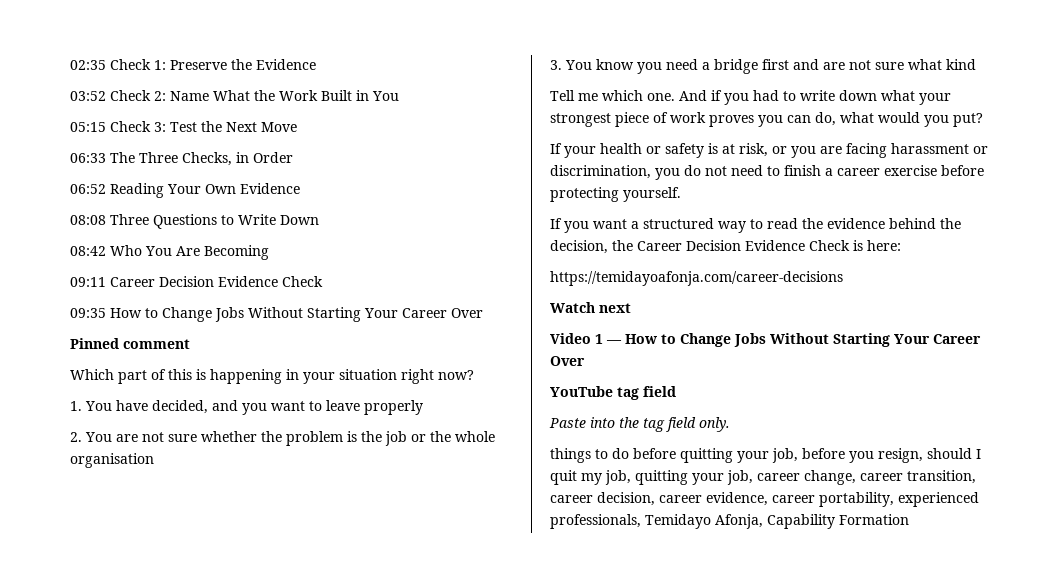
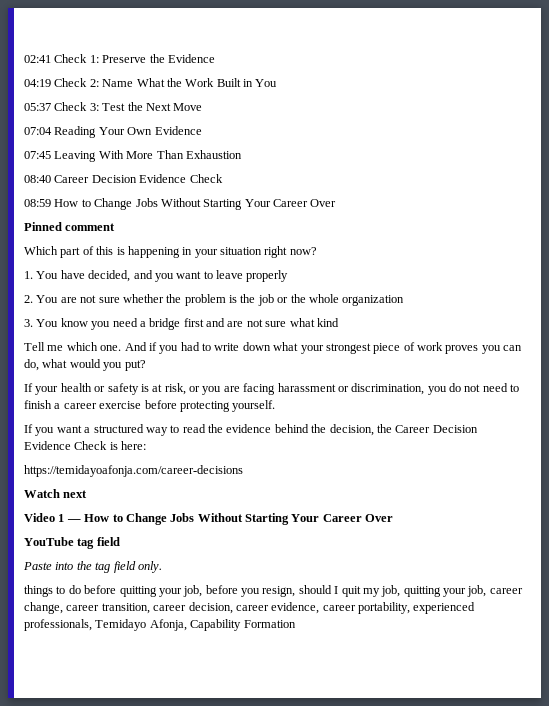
[70,60,106,70] 02:35 -> [24,55,51,63] 02:41
[70,91,106,101] 03:52 -> [24,79,51,87] 04:19
[70,122,106,132] 05:15 -> [24,103,51,111] 05:37
[70,152,293,166] [70,183,300,198] [70,214,319,229] [70,245,269,260] [70,277,106,287] 06:33 The Three Checks, in Order // 06:52 Reading Your Own Evidence // 08:08 Three Questions to Write Down // 08:42 Who You Are Becoming // 09:11 -> [24,126,202,138] [24,150,242,162] [24,175,51,183] 07:04 Reading Your Own Evidence // 07:45 Leaving With More Than Exhaustion // 08:40
[70,308,106,318] 09:35 -> [24,199,51,207] 08:59
[70,453,154,468] organisation -> [342,295,405,306] organization

